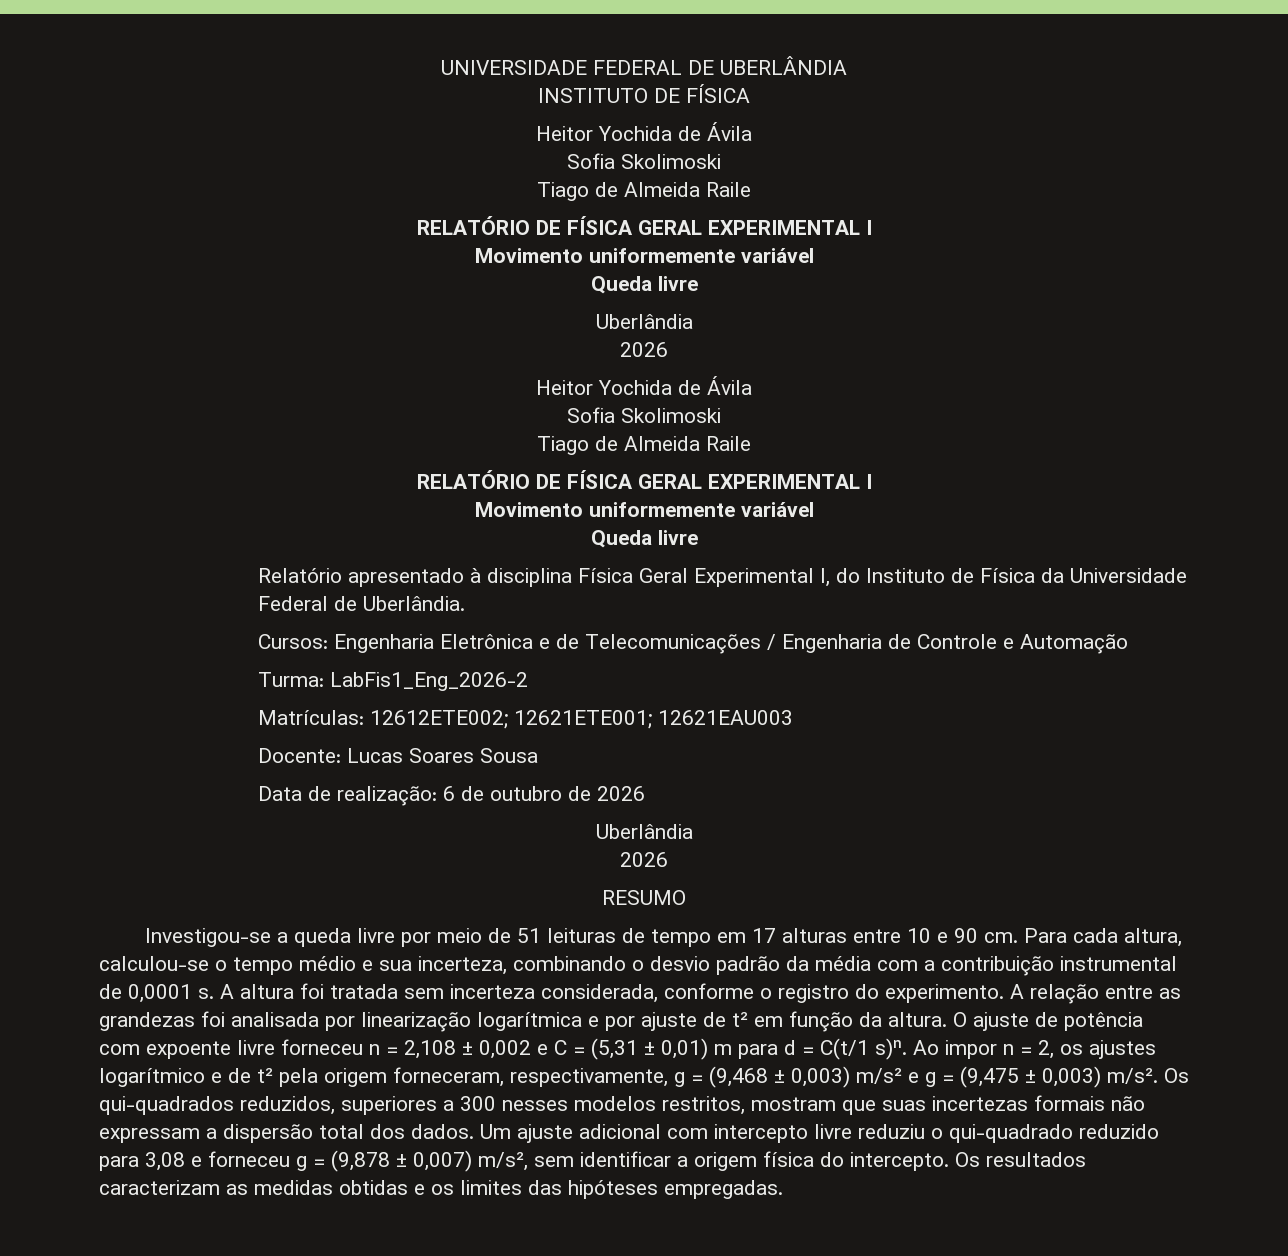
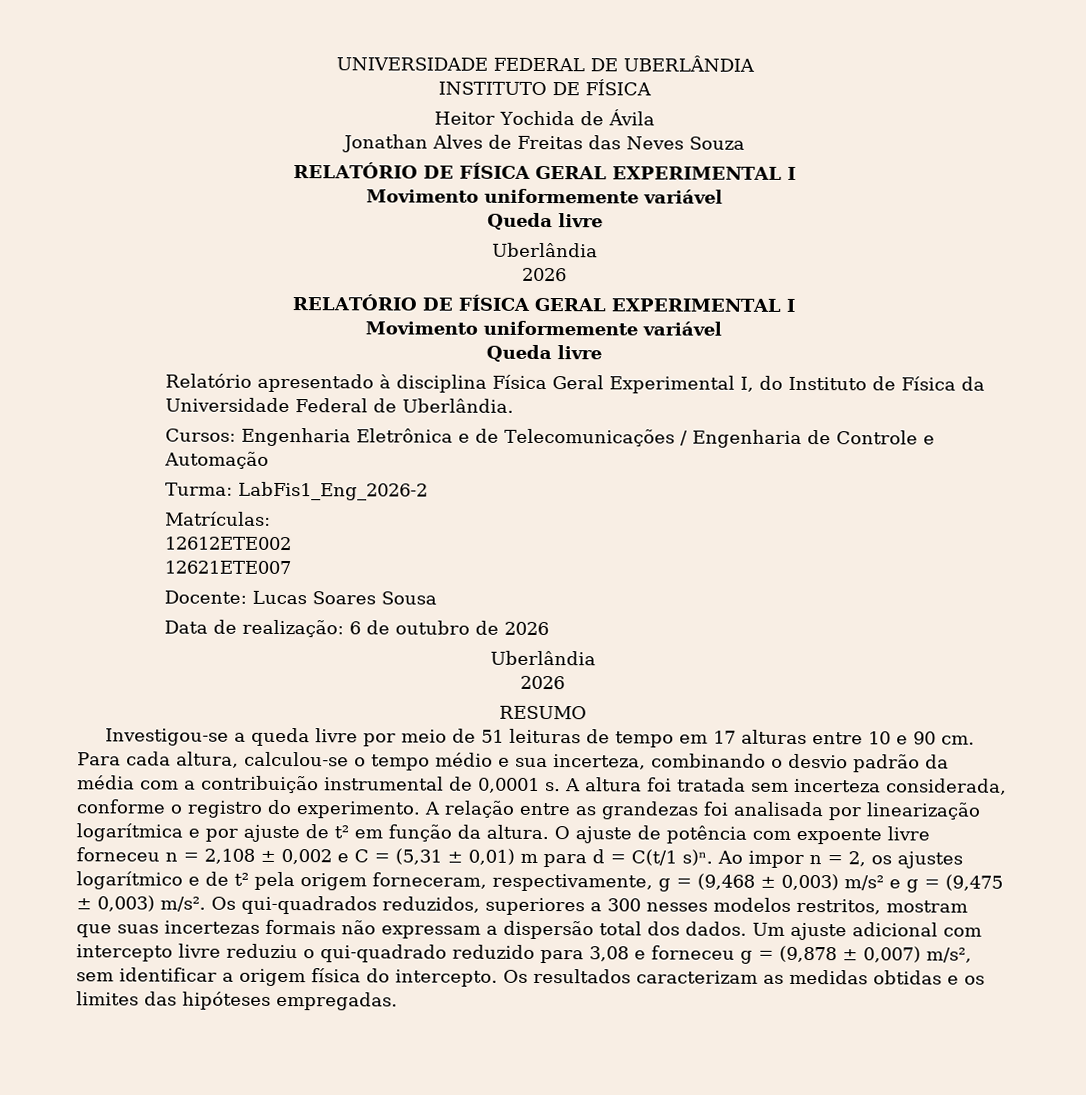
[567,153,721,169] [537,182,751,201] Sofia Skolimoski // Tiago de Almeida Raile -> [342,134,745,153] Jonathan Alves de Freitas das Neves Souza
[536,376,752,395] [567,407,721,423] [537,436,751,455] // Heitor Yochida de Ávila // Sofia Skolimoski // Tiago de Almeida Raile -> (567, 274) none
[370,710,794,729] 12612ETE002; 12621ETE001; 12621EAU003 -> [163,536,292,551] [163,560,291,575] // 12612ETE002 // 12621ETE007

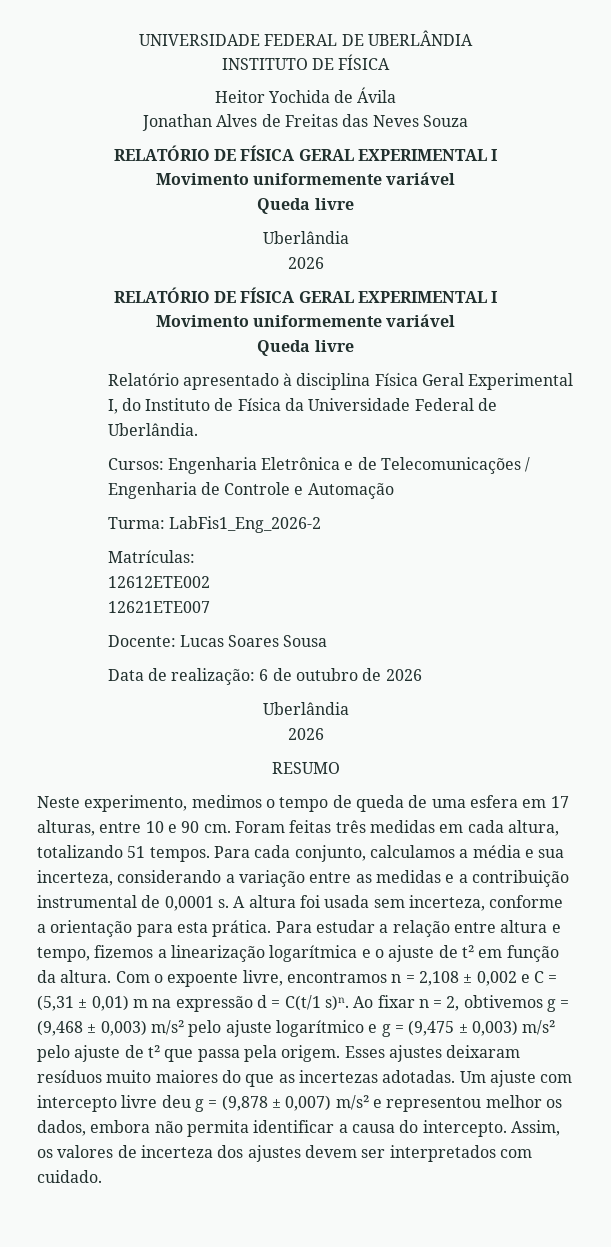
[105,727,675,748] Investigou-se a queda livre por meio de 51 leituras de tempo -> [37,795,518,812] Neste experimento, medimos o tempo de queda de uma esfera
[741,729,808,745] alturas -> [37,820,95,836] alturas,
[77,751,949,773] [77,775,179,790] Para cada altura, calculou-se o tempo médio e sua incerteza, combinando o desvio padrão da média com -> [234,820,559,836] [37,845,565,862] [37,870,455,887] Foram feitas três medidas em cada altura, totalizando 51 tempos. Para cada conjunto, calculamos a média e sua incerteza, considerando a variação entre as medidas e
[677,777,1007,795] [76,799,862,821] tratada sem incerteza considerada, conforme o registro do experimento. A relação entre as grandezas foi analisada por -> [324,895,564,911] [37,920,561,937] [37,945,167,962] usada sem incerteza, conforme a orientação para esta prática. Para estudar a relação entre altura e tempo, fizemos a
[205,828,238,842] por -> [374,949,384,958] o
[554,825,930,845] [76,847,160,862] O ajuste de potência com expoente livre forneceu -> [115,970,387,987] Com o expoente livre, encontramos
[543,854,587,868] para -> [152,996,253,1012] na expressão
[748,850,804,869] impor -> [377,995,415,1008] fixar
[871,851,963,869] [76,871,653,892] os ajustes logarítmico e de t² pela origem forneceram, respectivamente, -> [463,995,543,1008] obtivemos
(884, 883) none -> [188,1020,364,1037] pelo ajuste logarítmico
[160,895,968,916] [76,919,747,940] m/s². Os qui-quadrados reduzidos, superiores a 300 nesses modelos restritos, mostram que suas incertezas formais não expressam a dispersão total dos dados. -> [522,1020,556,1035] [37,1045,521,1062] [37,1070,456,1087] m/s² pelo ajuste de t² que passa pela origem. Esses ajustes deixaram resíduos muito maiores do que as incertezas adotadas.
[852,922,938,937] adicional -> (536, 1078) none
[226,943,735,964] reduziu o qui-quadrado reduzido para 3,08 e forneceu -> [161,1095,191,1108] deu
[926,947,972,963] [76,967,985,987] [76,991,398,1011] m/s², sem identificar a origem física do intercepto. Os resultados caracterizam as medidas obtidas e os limites das hipóteses empregadas. -> [335,1095,562,1112] [37,1120,560,1137] [37,1145,532,1162] [37,1170,102,1183] m/s² e representou melhor os dados, embora não permita identificar a causa do intercepto. Assim, os valores de incerteza dos ajustes devem ser interpretados com cuidado.

